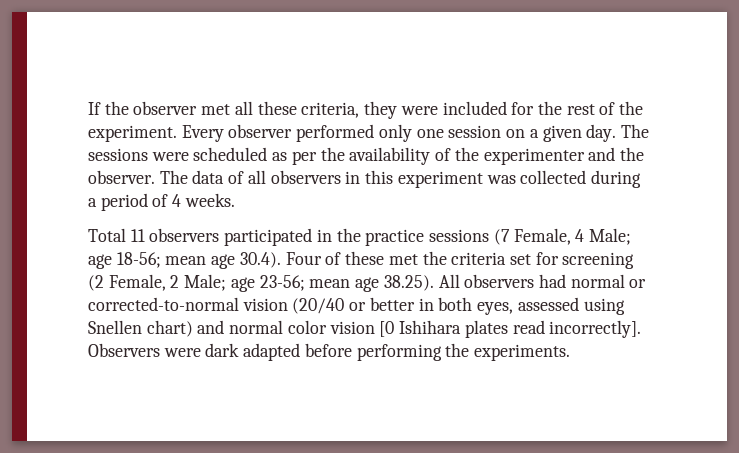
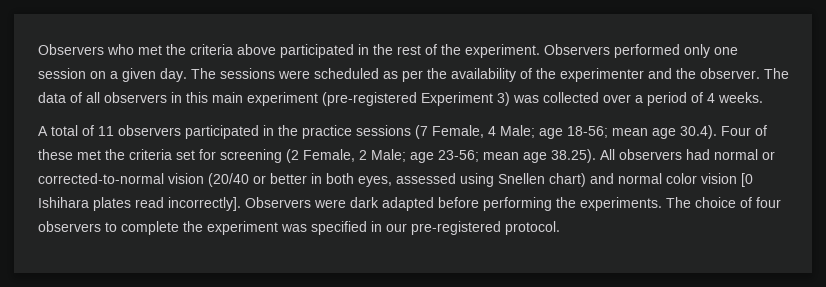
[88,101,535,119] If the observer met all these criteria, they were included for -> [38,44,369,58] Observers who met the criteria above participated in
[181,124,293,142] Every observer -> [544,44,610,55] Observers
[397,171,483,188] experiment -> [212,92,510,106] main experiment (pre-registered Experiment 3)
[590,170,641,188] during -> [603,94,631,103] over
[88,228,126,242] Total -> [38,125,94,136] A total of
(571, 352) none -> [666,197,781,208] [38,221,560,235] The choice of four observers to complete the experiment was specified in our pre-registered protocol.

